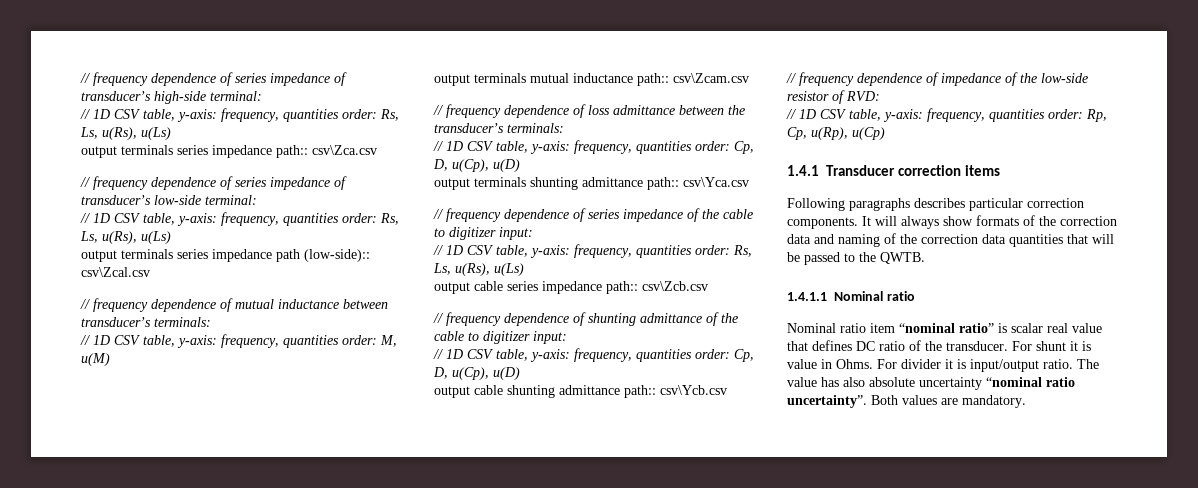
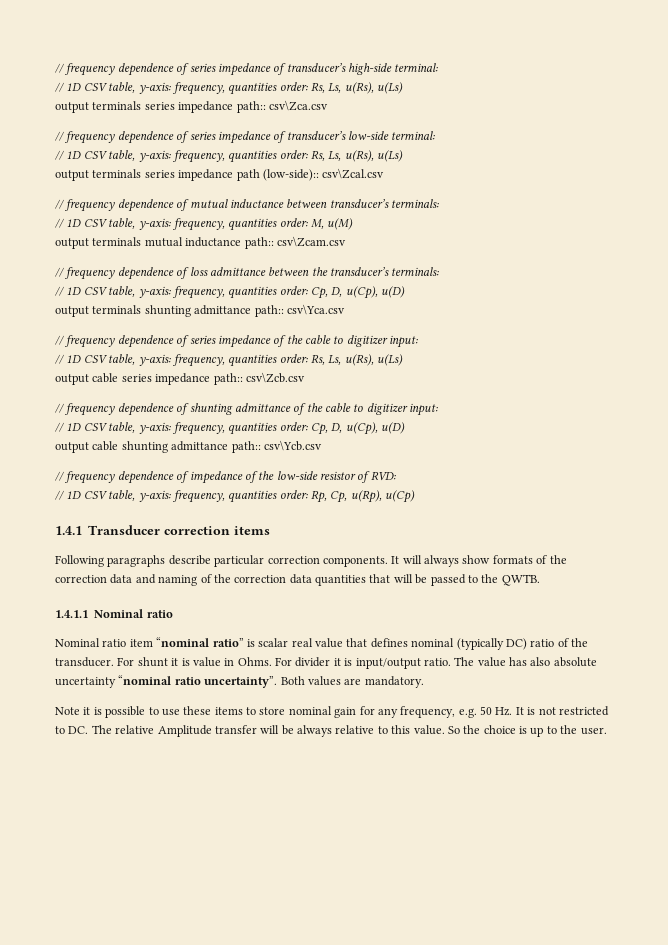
[914,198,965,208] describes -> [168,555,211,565] describe
[856,341,875,351] DC -> [411,638,527,650] nominal (typically DC)
(1026, 401) none -> [55,706,609,718] [55,725,607,737] // Note it is possible to use these items to store nominal gain for any frequency, e.g. 50 Hz. It is not restricted to DC. The relative Amplitude transfer will be always relative to this value. So the choice is up to the user.

